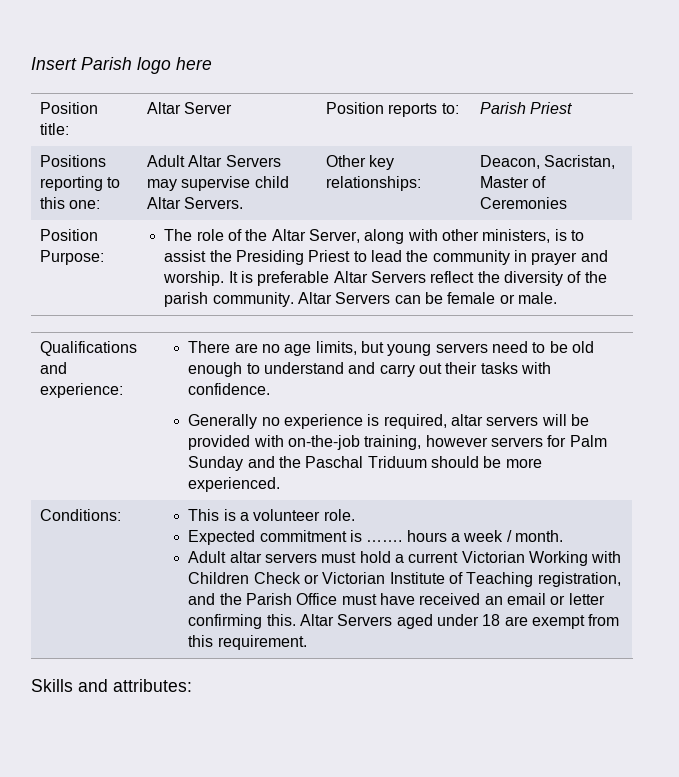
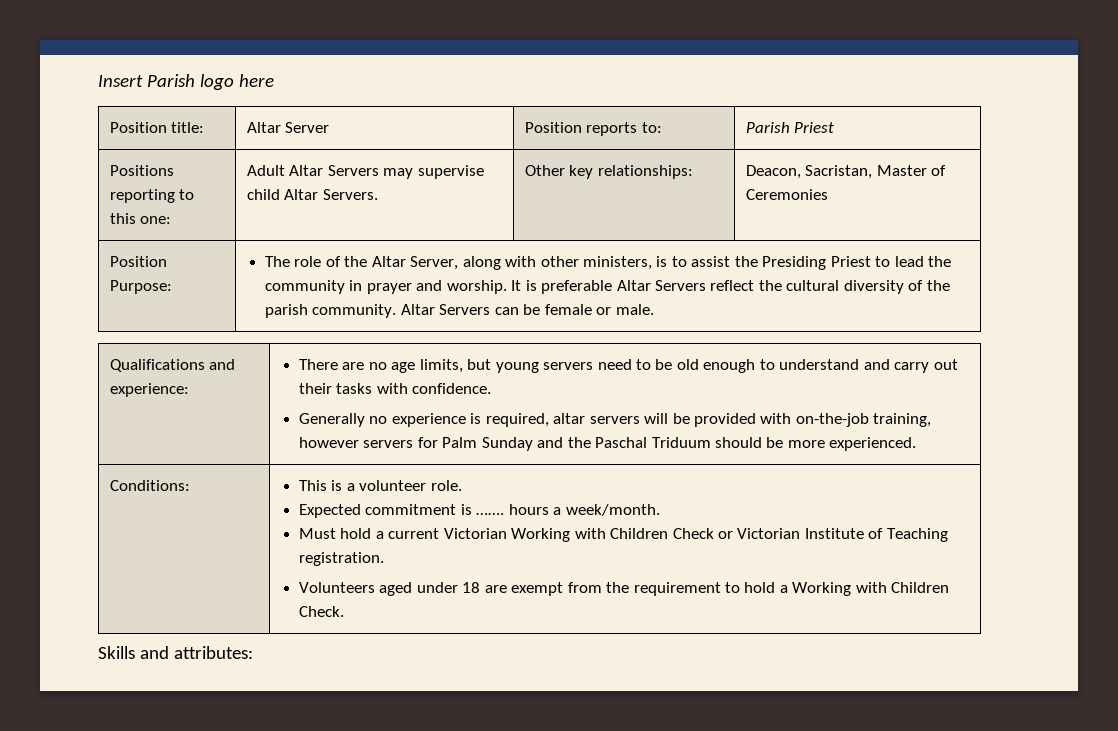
(500, 277) none -> [786,280,840,291] cultural
[463,530,564,542] [188,551,357,563] week / month. // Adult altar servers must -> [565,504,660,516] [298,528,336,539] week/month. // Must
[537,572,621,587] [188,593,605,605] [188,614,393,629] registration, and the Parish Office must have received an email or letter confirming this. Altar Servers -> [298,552,384,566] [298,582,375,593] registration. // Volunteers
[188,635,307,650] this requirement. -> [606,582,950,596] [298,606,344,617] the requirement to hold a Working with Children Check.

